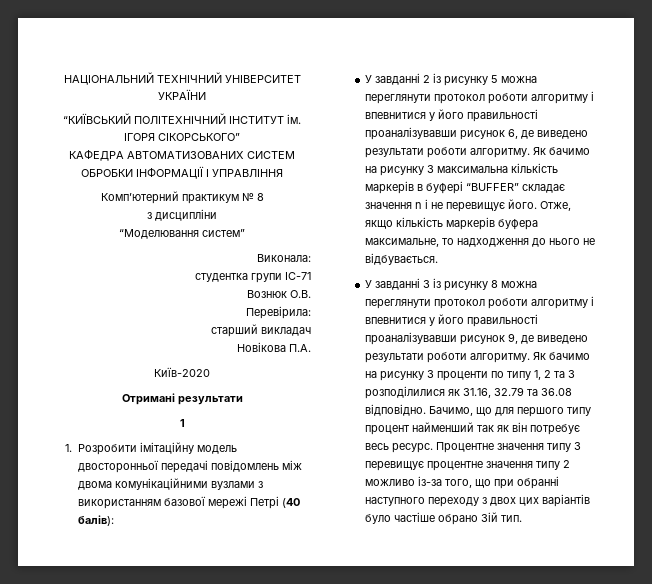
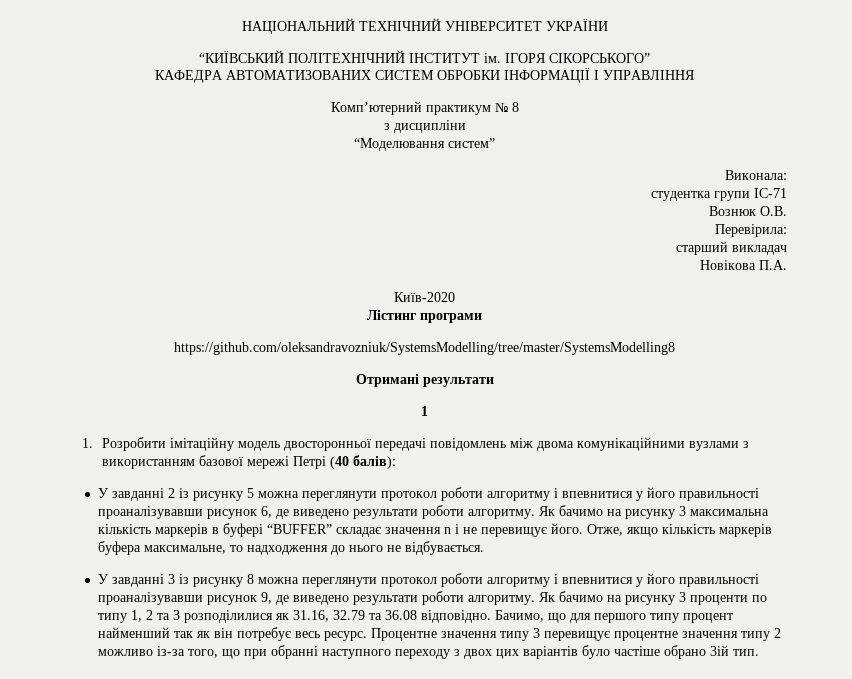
(210, 372) none -> [367,310,482,323] [174,342,675,355] // Лістинг програми // https://github.com/oleksandravozniuk/SystemsModelling/tree/master/SystemsModelling8

